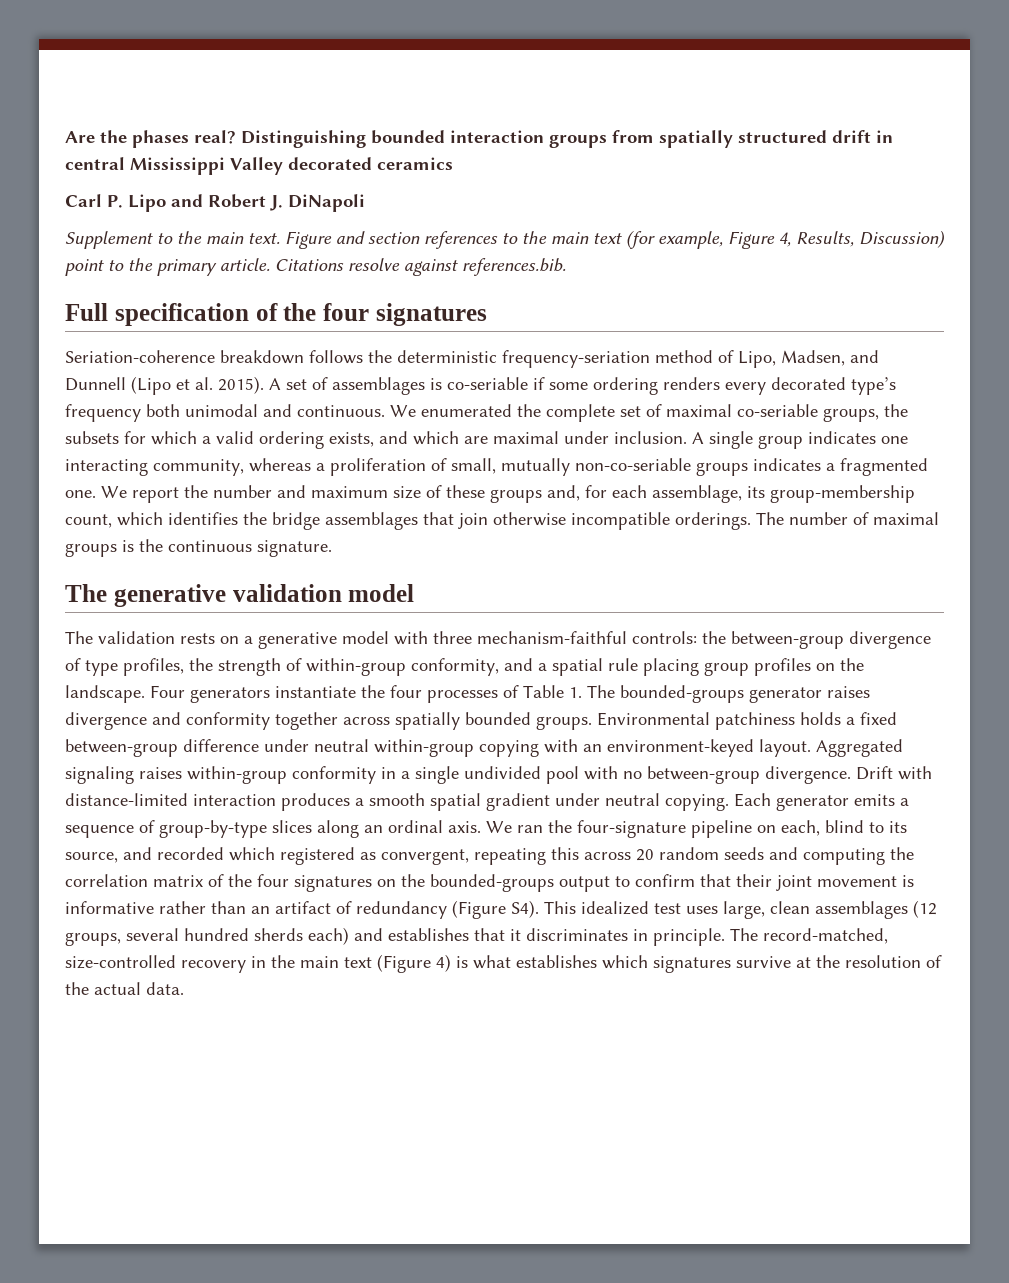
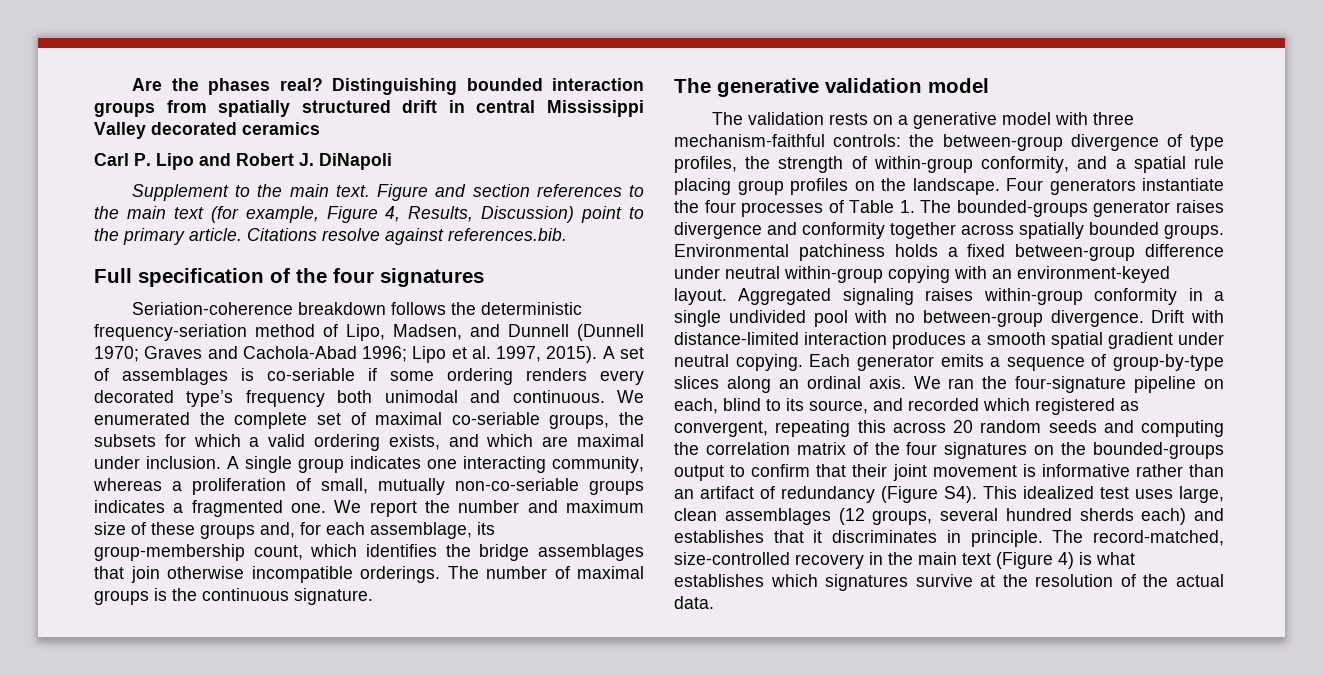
[131,376,171,395] (Lipo -> [577,324,644,341] [94,346,447,363] (Dunnell 1970; Graves and Cachola-Abad 1996; Lipo
(213, 383) none -> [496,346,542,362] 1997,

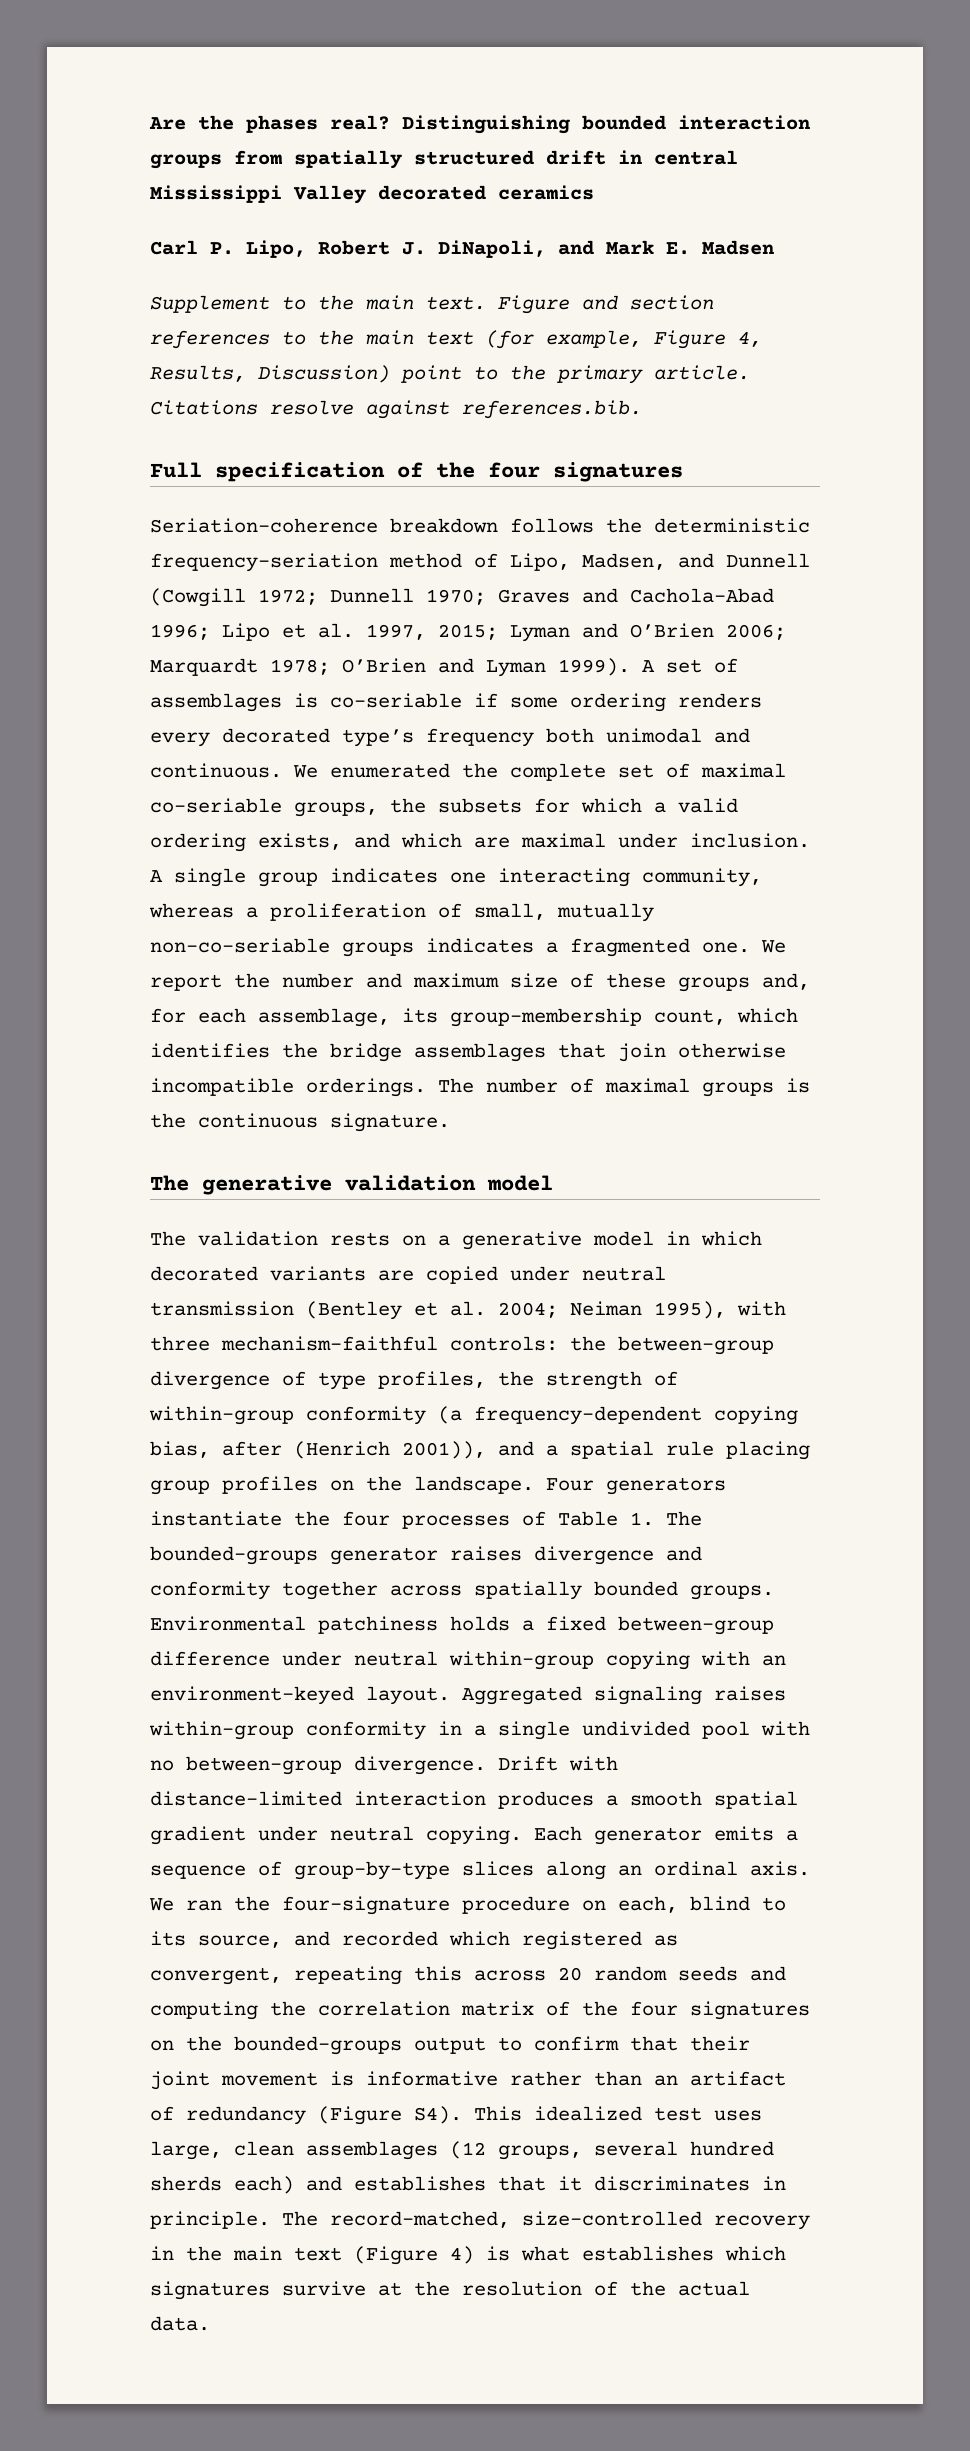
[156,153,392,170] Lipo and Robert J. DiNapoli -> [246,240,774,258] Lipo, Robert J. DiNapoli, and Mark E. Madsen
[577,324,644,341] (Dunnell -> [150,588,414,607] (Cowgill 1972; Dunnell
[546,346,598,363] 2015). -> [438,623,786,642] [150,658,630,677] 2015; Lyman and O’Brien 2006; Marquardt 1978; O’Brien and Lyman 1999).
(1052, 118) none -> [666,1231,762,1246] [150,1266,666,1284] [150,1301,726,1320] in which decorated variants are copied under neutral transmission (Bentley et al. 2004; Neiman 1995),
[981,156,1070,173] conformity, -> [306,1406,798,1425] [150,1441,486,1459] conformity (a frequency-dependent copying bias, after (Henrich 2001)),
[1134,376,1197,393] pipeline -> [462,1896,570,1914] procedure

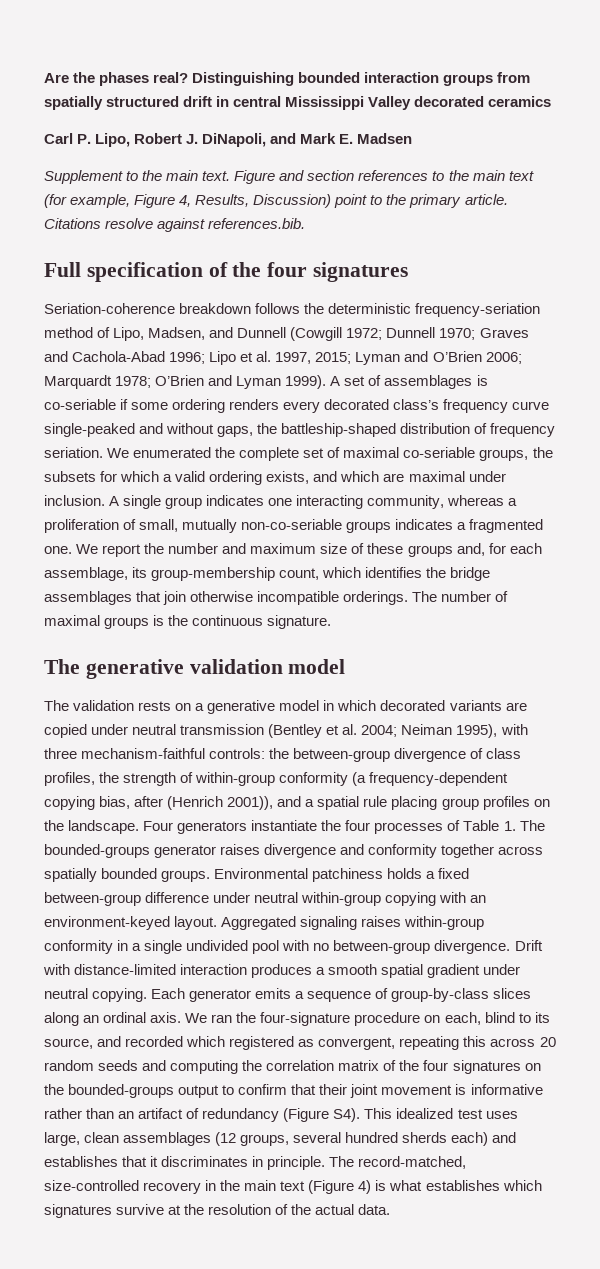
[342,728,750,747] [150,763,282,778] type’s frequency both unimodal and continuous. -> [393,399,550,413] [44,423,556,437] [44,447,103,458] class’s frequency curve single-peaked and without gaps, the battleship-shaped distribution of frequency seriation.
[318,1372,366,1390] type -> [486,748,522,759] class
[294,1861,450,1880] group-by-type -> [391,988,490,1002] group-by-class

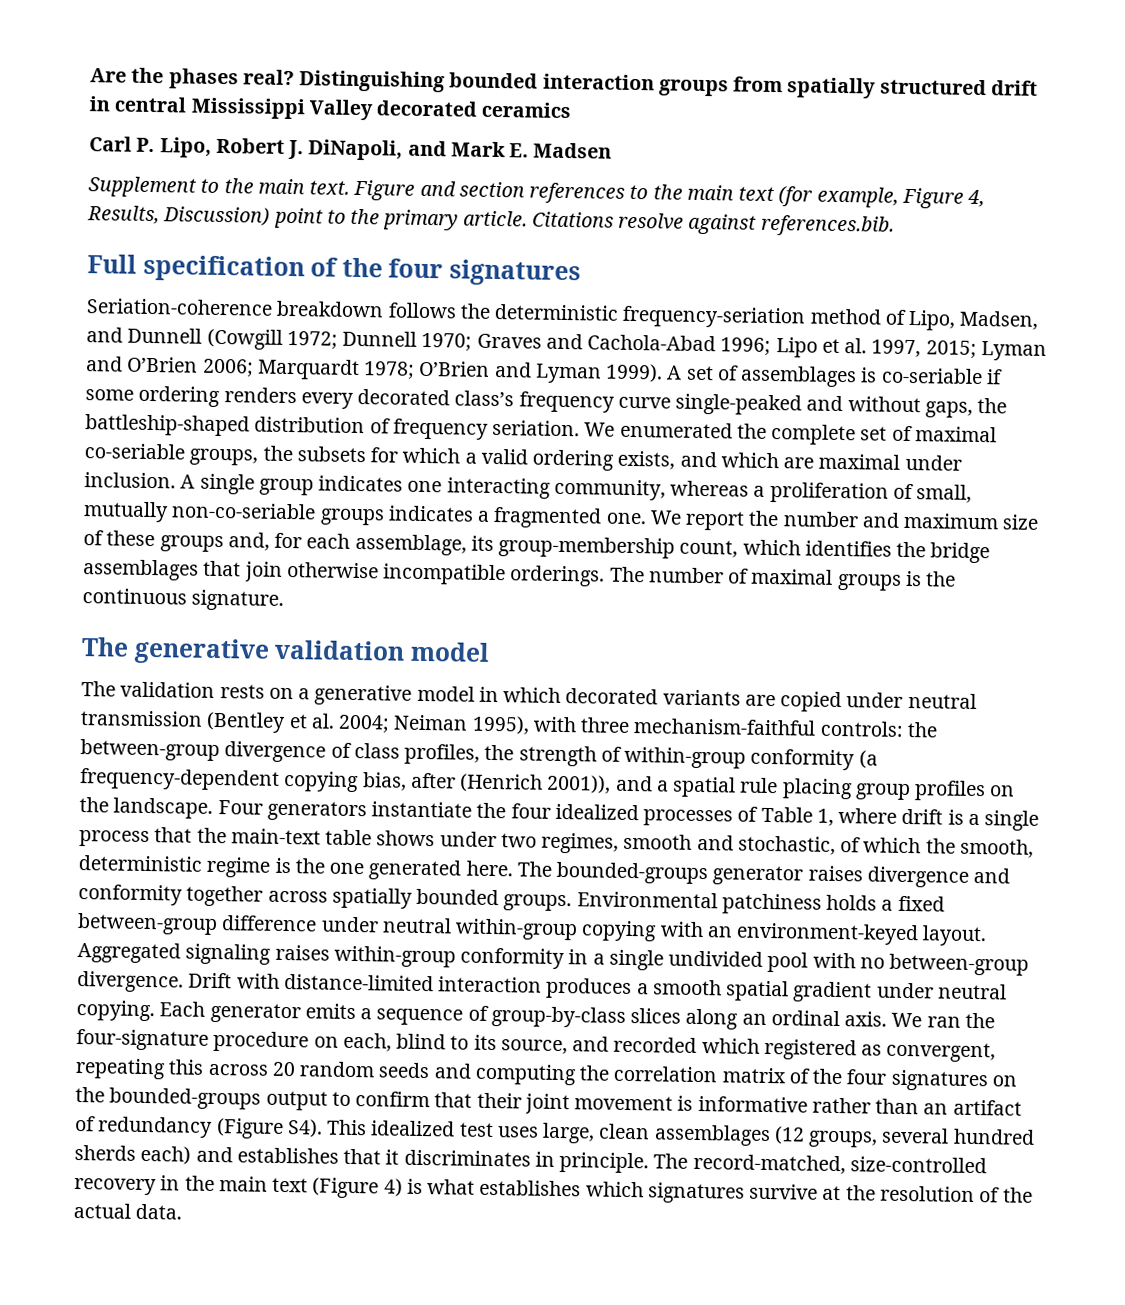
(371, 825) none -> [554,803,639,821] idealized
[503,821,516,831] 1. -> [816,808,1040,831] [79,827,1034,858] [78,855,513,881] 1, where drift is a single process that the main-text table shows under two regimes, smooth and stochastic, of which the smooth, deterministic regime is the one generated here.

